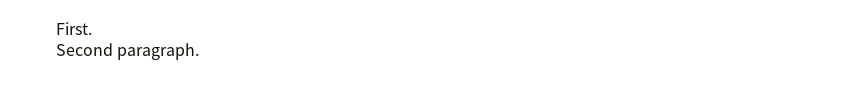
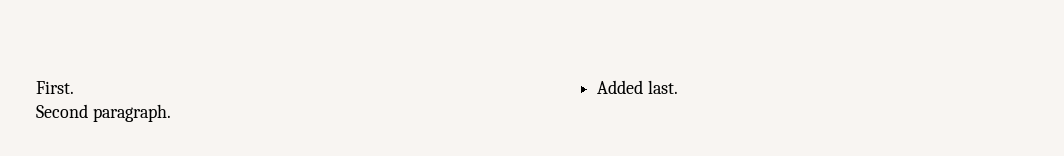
(200, 51) none -> [597,80,678,94] // Added last.

